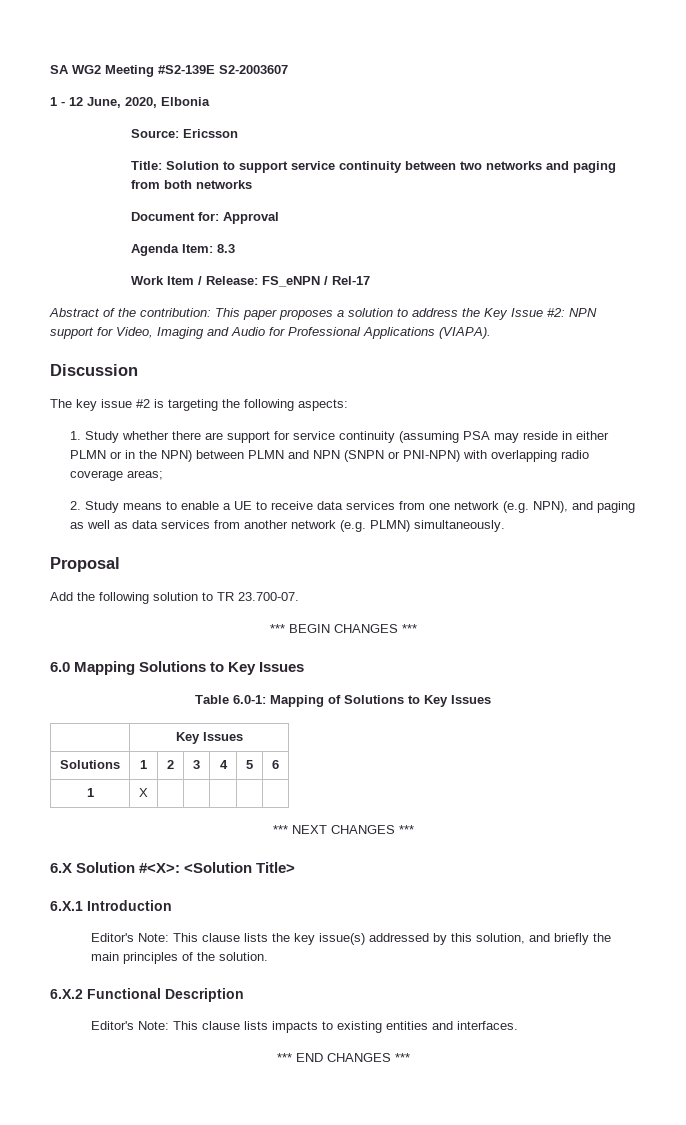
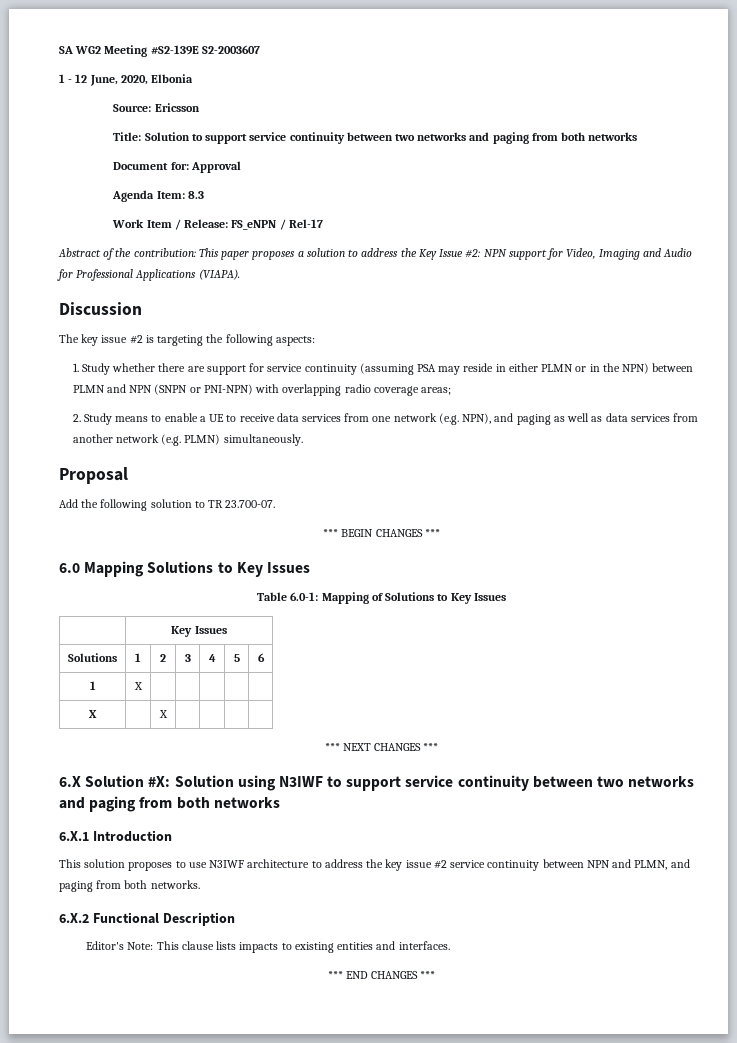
(148, 792) none -> [89,710,97,718] [158,710,168,718] // X | | X | | | |
[139,862,296,873] [50,900,172,911] [90,933,611,945] [90,952,268,964] #<X>: <Solution Title> // 6.X.1 Introduction // Editor's Note: This clause lists the key issue(s) addressed by this solution, and briefly the main principles of the solution. -> [148,775,695,791] [59,796,280,812] [59,830,172,842] [59,859,690,871] [59,880,200,892] #X: Solution using N3IWF to support service continuity between two networks and paging from both networks // 6.X.1 Introduction // This solution proposes to use N3IWF architecture to address the key issue #2 service continuity between NPN and PLMN, and paging from both networks.

